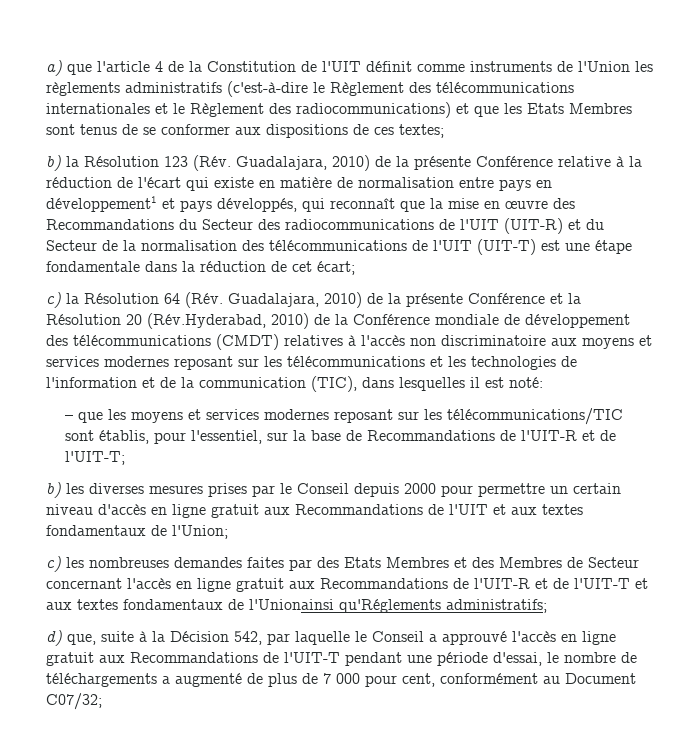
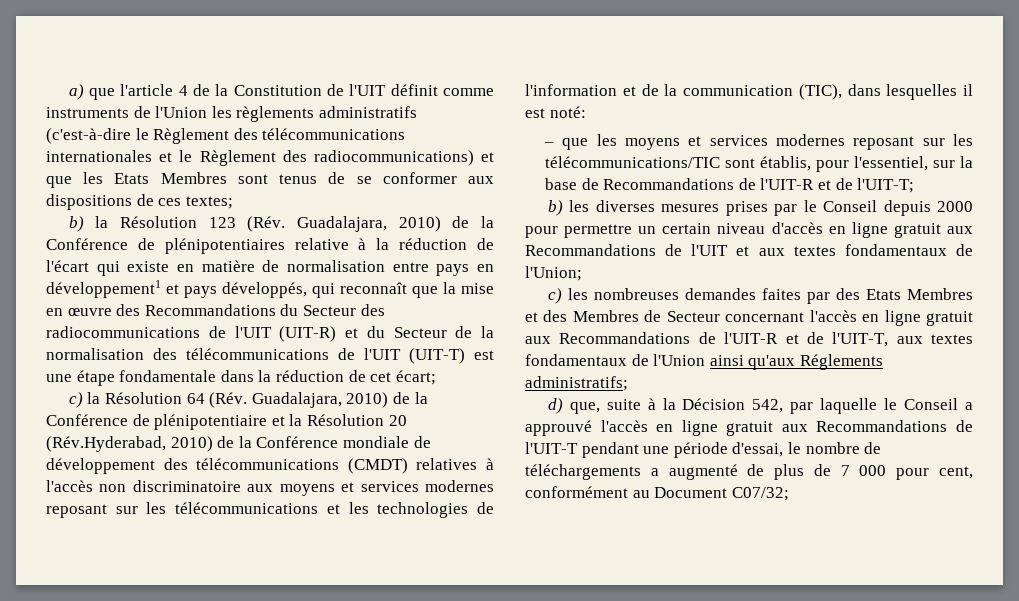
[414,156,553,170] présente Conférence -> [46,238,285,254] Conférence de plénipotentiaires
[406,293,545,307] présente Conférence -> [46,414,268,430] Conférence de plénipotentiaire
[574,578,648,589] [46,599,441,613] l'UIT-T et aux textes fondamentaux de l'Unionainsi qu'Réglements -> [832,332,973,347] [525,354,883,370] l'UIT-T, aux textes fondamentaux de l'Union ainsi qu'aux Réglements

